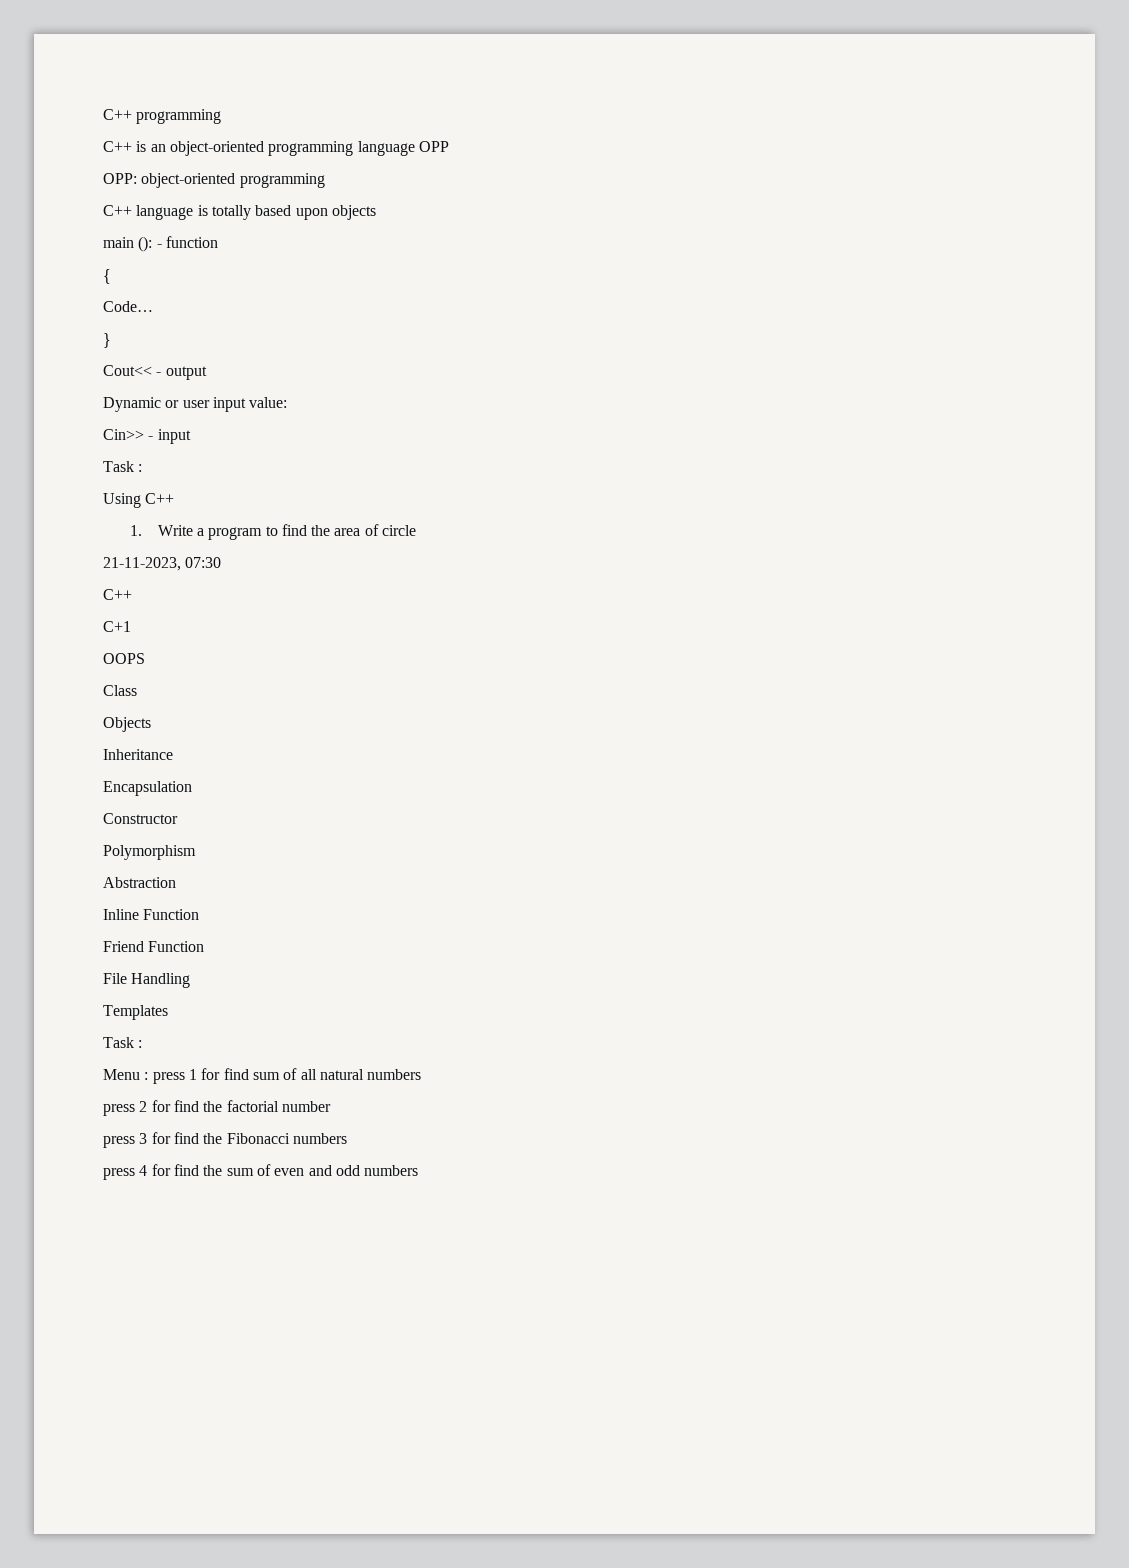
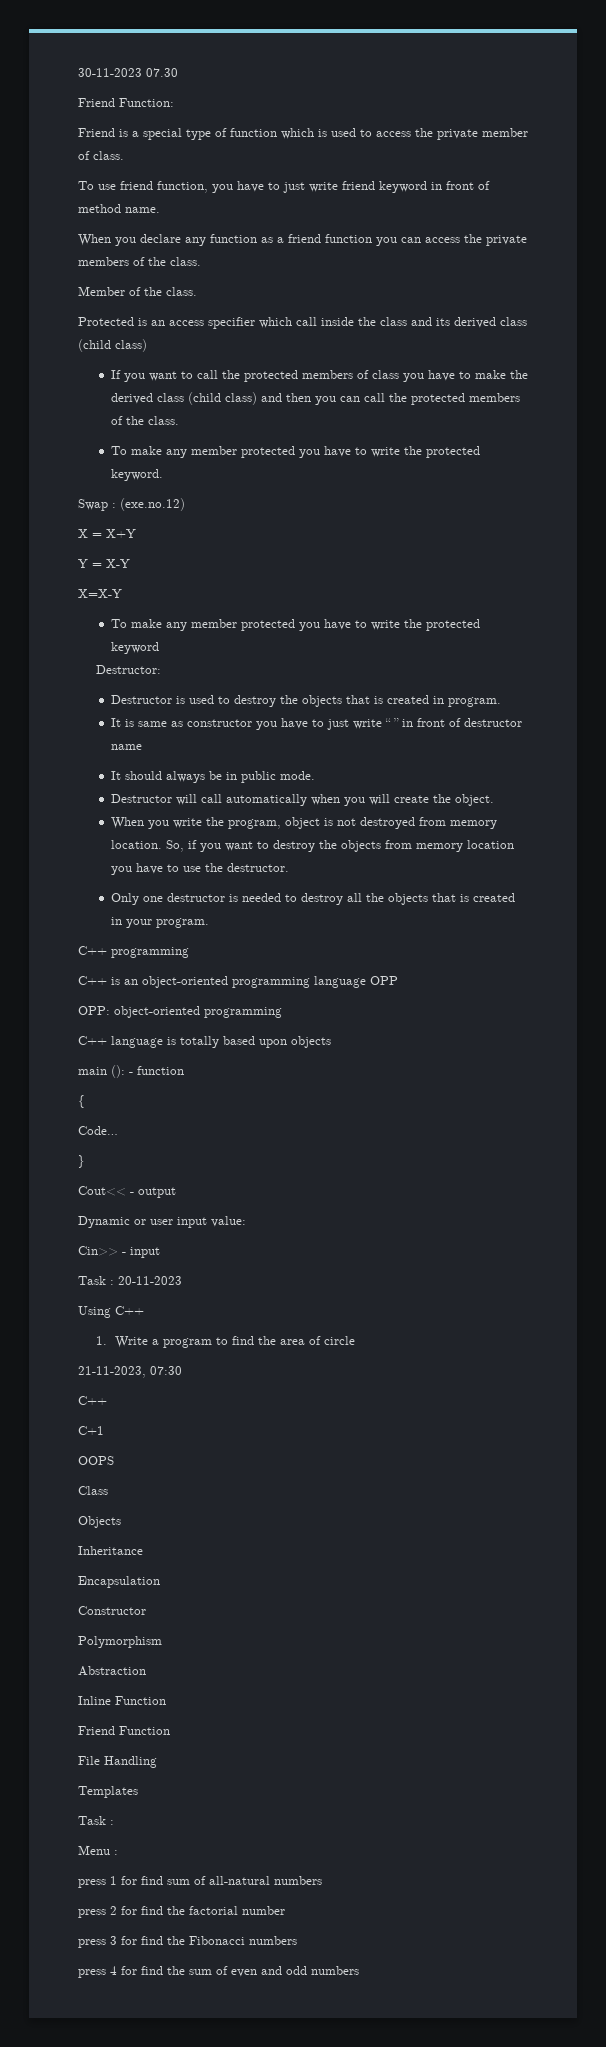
(103, 114) none -> [78,68,178,77] [78,98,174,107] [78,128,528,140] [78,151,124,160] [78,181,490,193] [78,204,160,213] [78,234,527,246] [78,257,201,266] [78,286,197,296] [78,317,527,329] [78,339,147,352] [110,370,528,382] [110,392,520,405] [110,416,179,425] [110,446,480,458] [110,469,163,481] [78,498,185,511] [78,529,136,538] [78,559,130,568] [78,589,122,598] [110,619,480,631] [110,642,159,654] [96,665,162,674] [110,695,501,707] [110,718,522,730] [110,744,142,750] [110,771,315,783] [110,794,494,806] [110,817,497,829] [110,840,514,852] [110,863,289,875] [110,893,515,905] [110,917,209,928] 30-11-2023 07.30 // Friend Function: // Friend is a special type of function which is used to access the private member of class. // To use friend function, you have to just write friend keyword in front of method name. // When you declare any function as a friend function you can access the private members of the class. // Member of the class. // Protected is an access specifier which call inside the class and its derived class (child class) // If you want to call the protected members of class you have to make the derived class (child class) and then you can call the protected members of the class. // To make any member protected you have to write the protected keyword. // Swap : (exe.no.12) // X = X+Y // Y = X-Y // X=X-Y // To make any member protected you have to write the protected keyword // Destructor: // Destructor is used to destroy the objects that is created in program. // It is same as constructor you have to just write “ ” in front of destructor name // It should always be in public mode. // Destructor will call automatically when you will create the object. // When you write the program, object is not destroyed from memory location. So, if you want to destroy the objects from memory location you have to use the destructor. // Only one destructor is needed to destroy all the objects that is created in your program. //
(143, 468) none -> [118,1276,182,1285] 20-11-2023
(149, 1076) none -> (118, 1852) //
[300,1069,364,1080] all natural -> [209,1876,270,1885] all-natural

